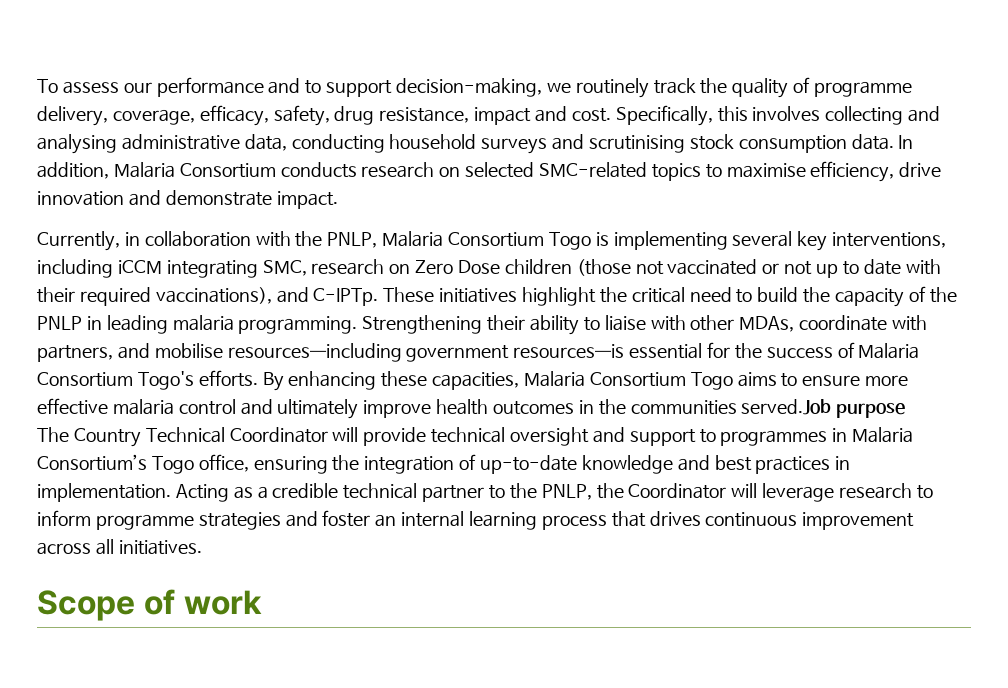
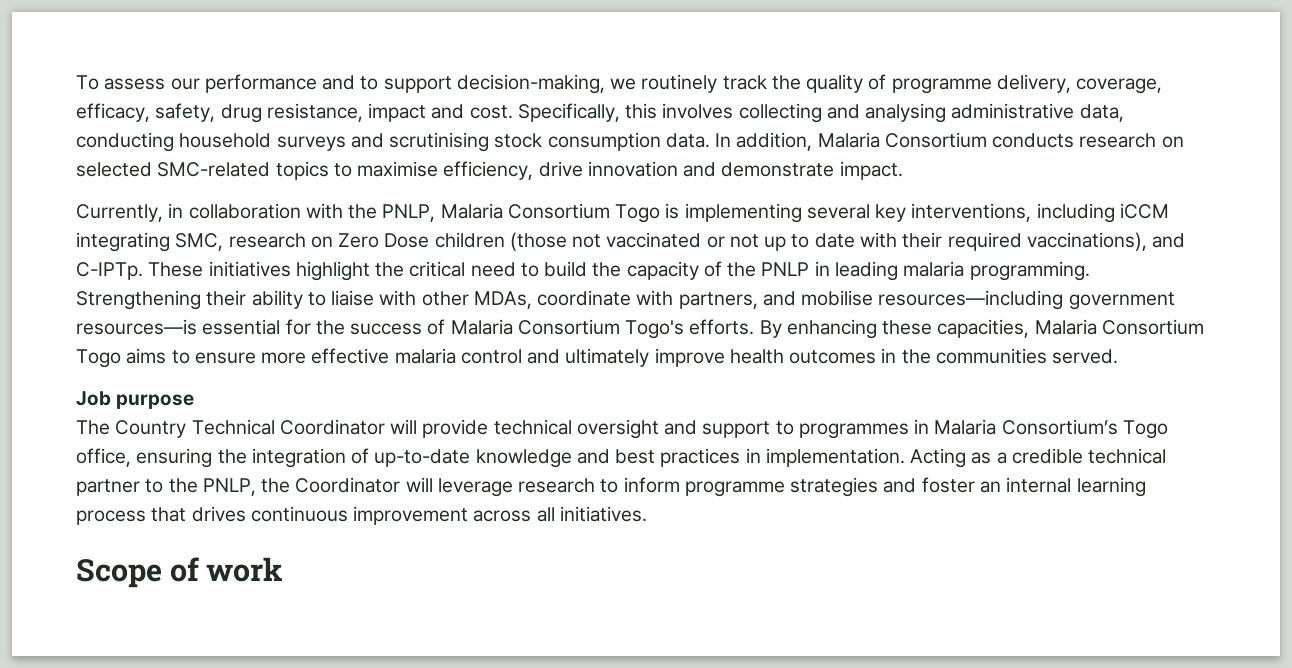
[741,399,832,415] served.Job -> [1052,349,1119,364] [76,391,111,406] served. // Job

